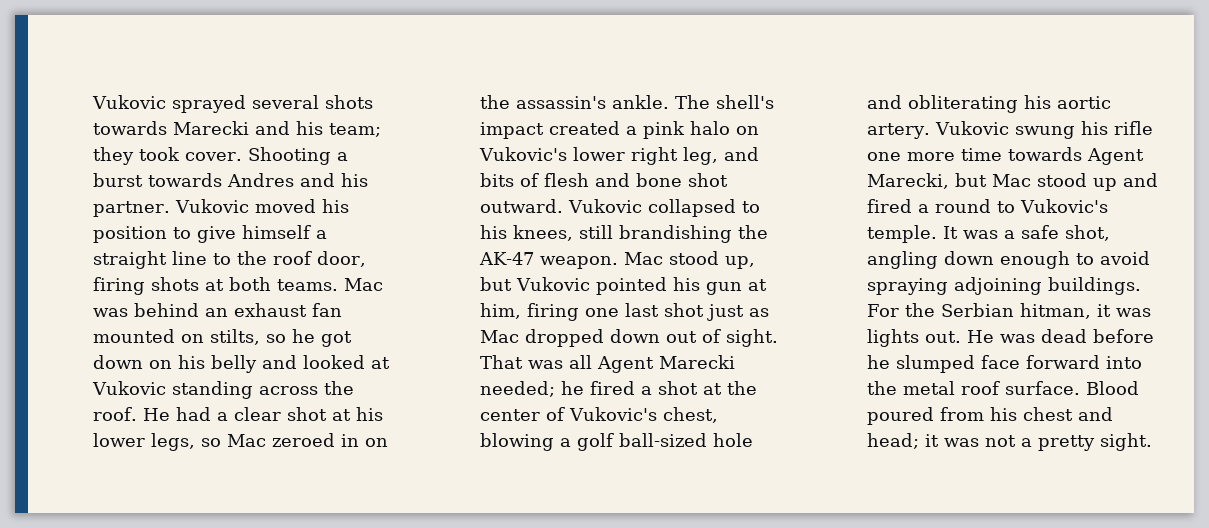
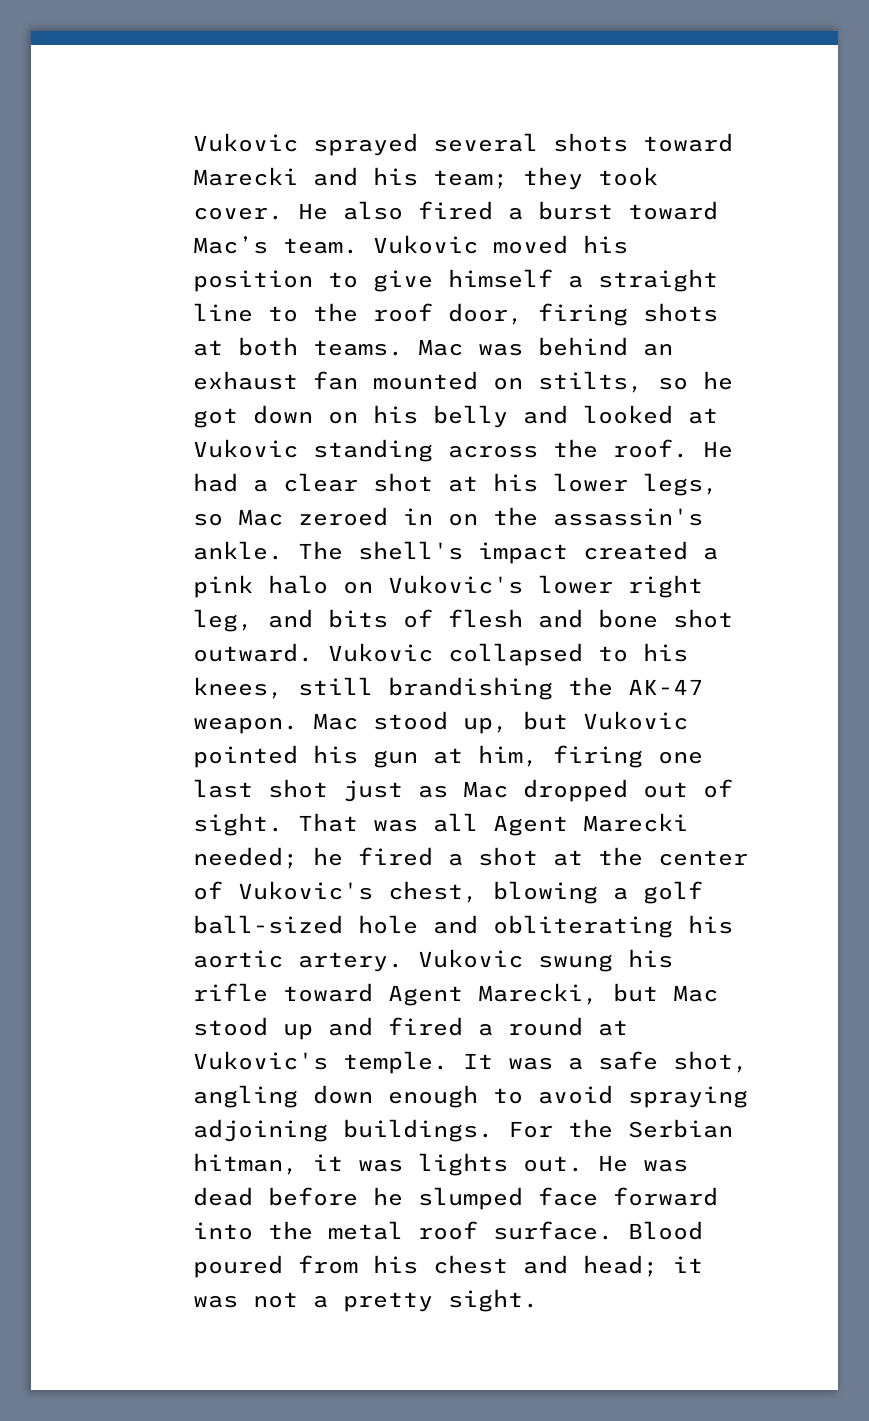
[93,121,168,135] towards -> [642,133,733,152] toward
[248,147,349,165] [93,173,369,187] [93,201,171,217] Shooting a burst towards Andres and his partner. -> [297,201,718,220] [192,236,358,254] He also fired a burst toward Mac’s team.
[610,329,661,343] down -> (628, 790) none
[867,147,1083,161] one more time towards -> [282,983,373,1002] toward
[997,201,1016,213] to -> [597,1020,628,1036] at

